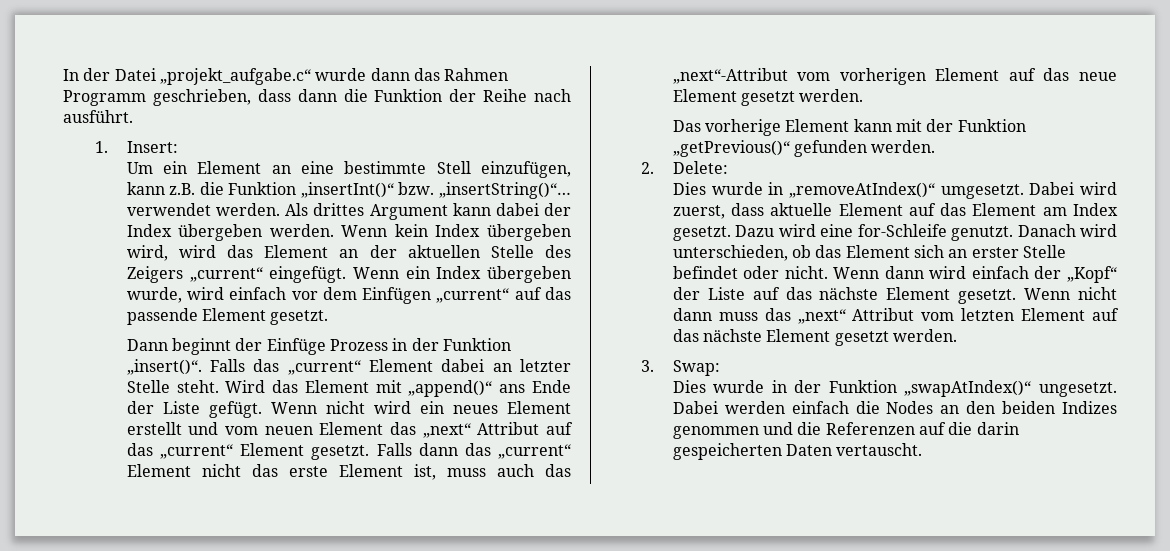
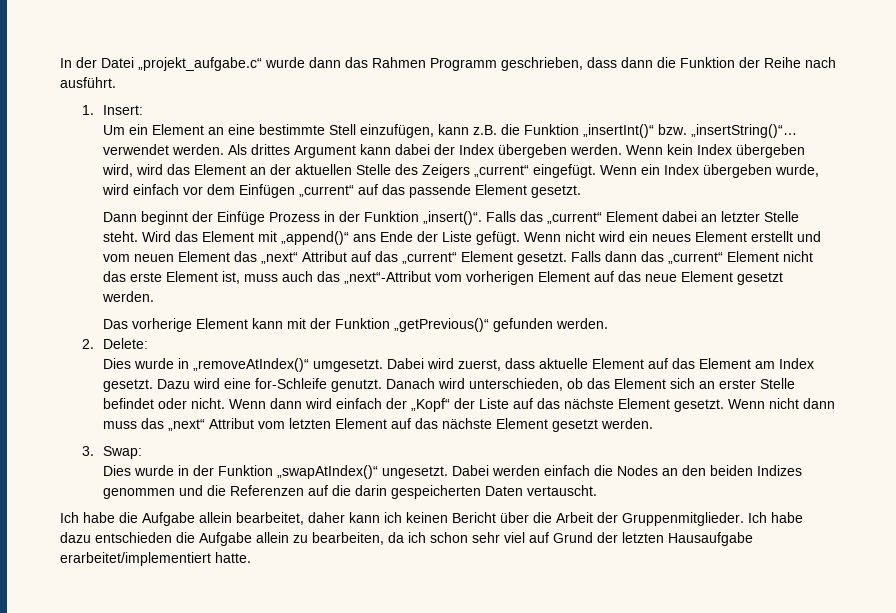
(923, 449) none -> [60,512,803,526] [60,532,753,546] [60,552,251,566] // Ich habe die Aufgabe allein bearbeitet, daher kann ich keinen Bericht über die Arbeit der Gruppenmitglieder. Ich habe dazu entschieden die Aufgabe allein zu bearbeiten, da ich schon sehr viel auf Grund der letzten Hausaufgabe erarbeitet/implementiert hatte.

